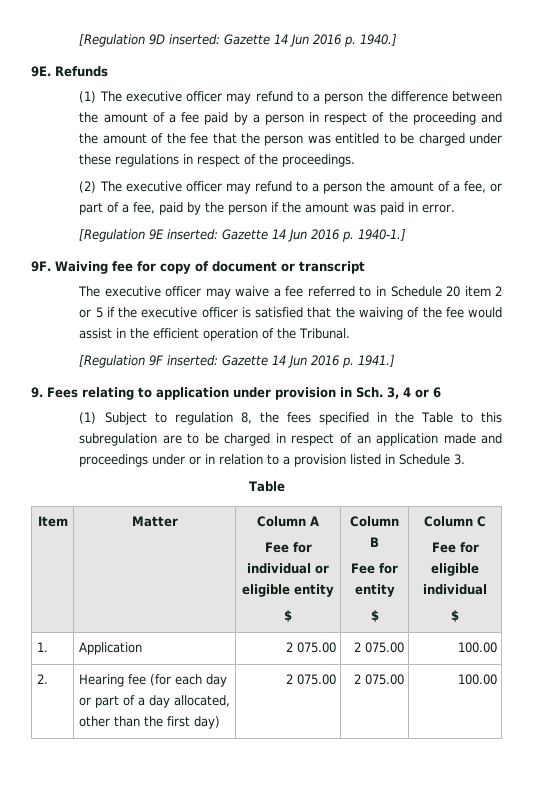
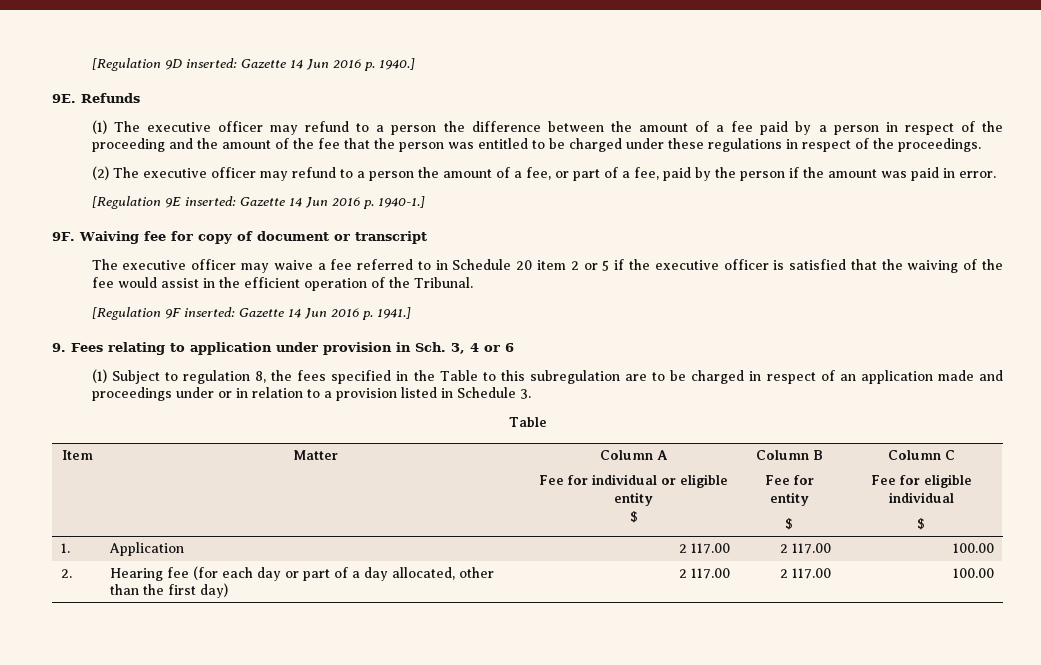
[296,642,336,653] [353,642,404,653] 075.00 | 2 075.00 -> [691,543,731,554] [780,543,832,554] 117.00 | 2 117.00
[296,674,336,685] [353,674,404,685] 075.00 | 2 075.00 -> [691,568,731,579] [780,568,832,579] 117.00 | 2 117.00

